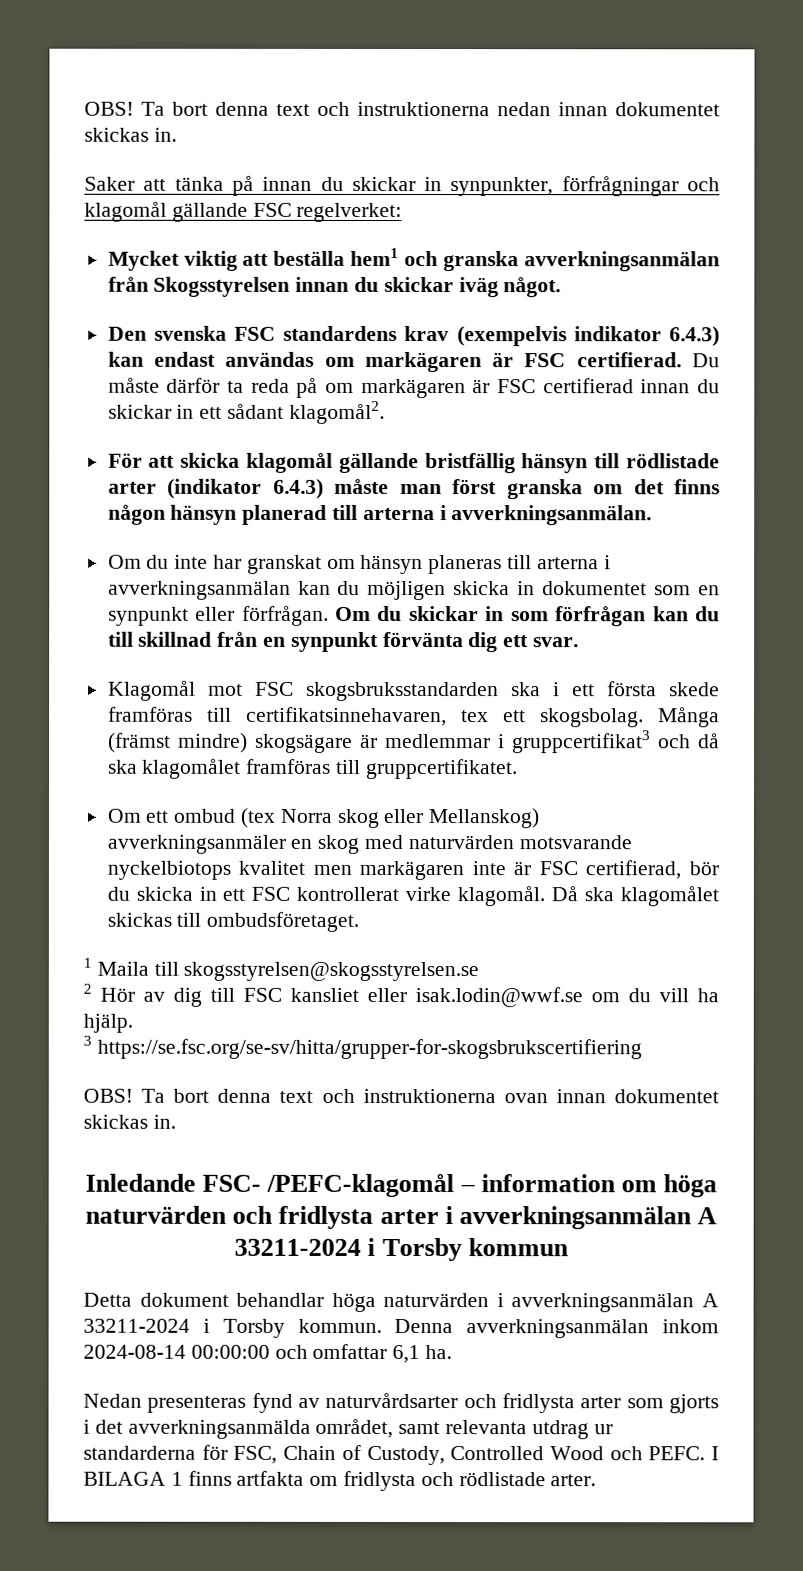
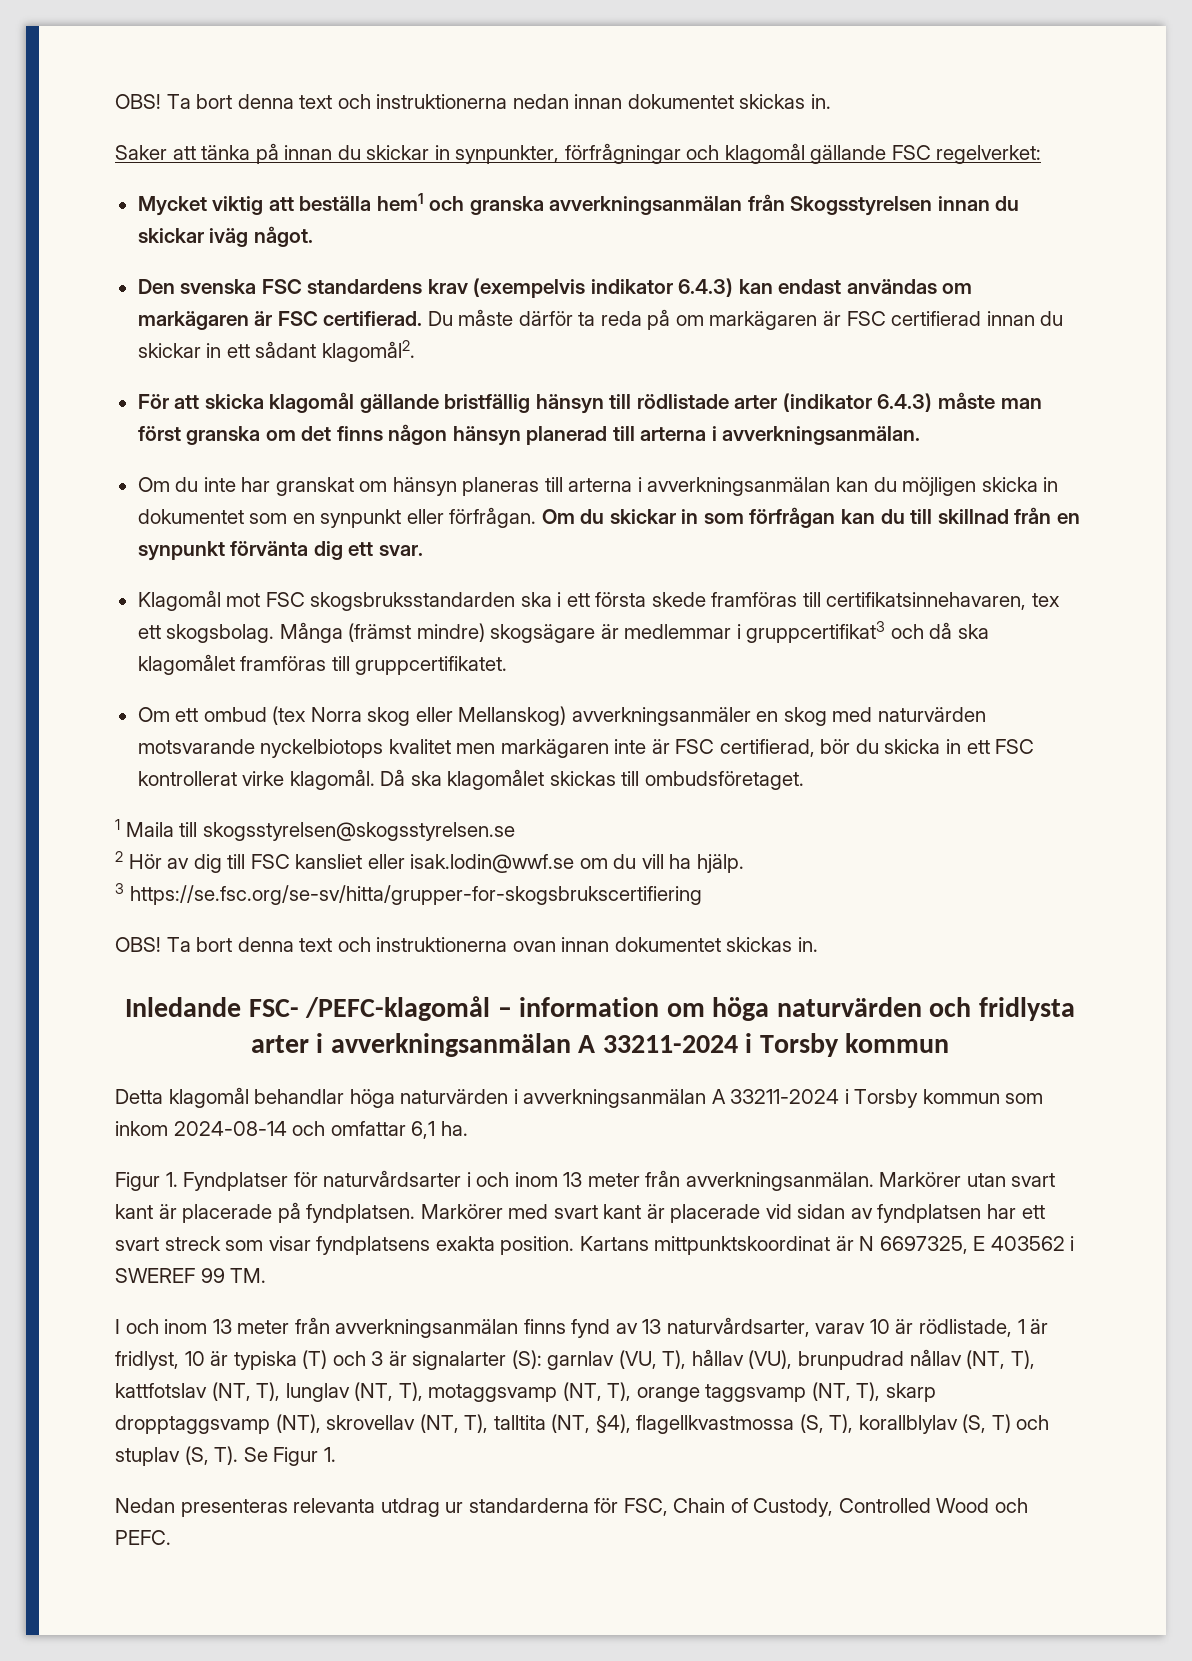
[139,1292,229,1307] dokument -> [168,1087,249,1108] klagomål
[297,1318,650,1339] kommun. Denna avverkningsanmälan -> [922,1089,1044,1104] kommun som
[190,1344,270,1359] 00:00:00 -> (287, 1128) none
[83,1392,719,1414] [83,1418,441,1439] Nedan presenteras fynd av naturvårdsarter och fridlysta arter som gjorts i det avverkningsanmälda området, samt -> [115,1170,1056,1191] [115,1202,1045,1223] [115,1236,1075,1255] [115,1268,267,1283] [115,1317,1049,1338] [115,1349,1035,1370] [115,1382,936,1402] [115,1414,1050,1434] [115,1446,336,1466] [115,1498,288,1517] Figur 1. Fyndplatser för naturvårdsarter i och inom 13 meter från avverkningsanmälan. Markörer utan svart kant är placerade på fyndplatsen. Markörer med svart kant är placerade vid sidan av fyndplatsen har ett svart streck som visar fyndplatsens exakta position. Kartans mittpunktskoordinat är N 6697325, E 403562 i SWEREF 99 TM. // I och inom 13 meter från avverkningsanmälan finns fynd av 13 naturvårdsarter, varav 10 är rödlistade, 1 är fridlyst, 10 är typiska (T) och 3 är signalarter (S): garnlav (VU, T), hållav (VU), brunpudrad nållav (NT, T), kattfotslav (NT, T), lunglav (NT, T), motaggsvamp (NT, T), orange taggsvamp (NT, T), skarp dropptaggsvamp (NT), skrovellav (NT, T), talltita (NT, §4), flagellkvastmossa (S, T), korallblylav (S, T) och stuplav (S, T). Se Figur 1. // Nedan presenteras
[711,1446,720,1461] [83,1470,597,1492] I BILAGA 1 finns artfakta om fridlysta och rödlistade arter. -> (171, 1537) none

